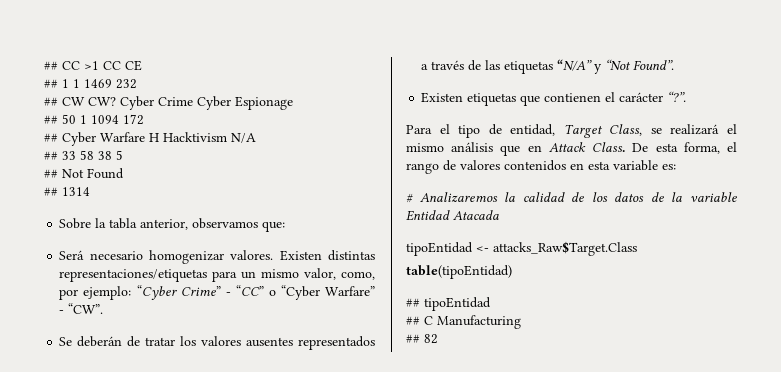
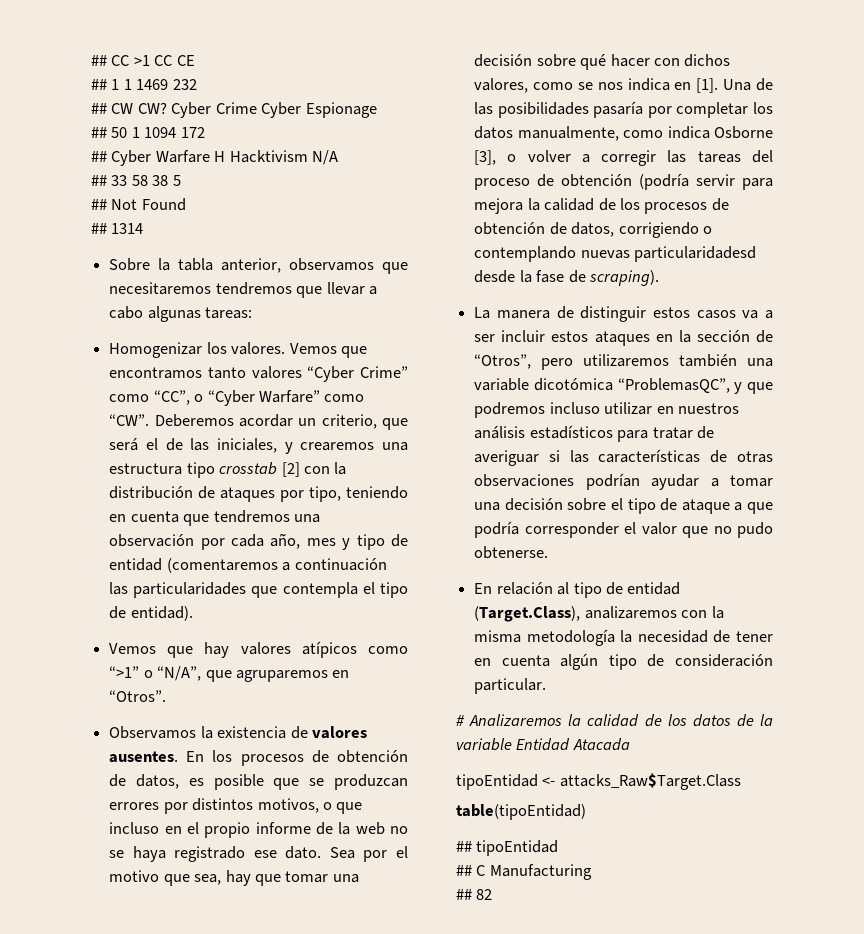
[262,221,286,232] [59,250,375,264] [59,268,376,282] [59,285,264,300] que: // Será necesario homogenizar valores. Existen distintas representaciones/etiquetas para un mismo valor, como, por ejemplo: “Cyber Crime” - “CC” -> [382,262,409,274] [109,282,377,298] [109,306,253,322] [109,342,367,358] [109,366,409,382] [109,390,190,405] que necesitaremos tendremos que llevar a cabo algunas tareas: // Homogenizar los valores. Vemos que encontramos tanto valores “Cyber Crime” como “CC”,
[59,310,65,314] - -> [324,394,365,402] como
[59,336,376,350] [421,59,675,74] [421,91,687,106] [406,124,737,138] [406,142,737,156] [406,160,676,174] // Se deberán de tratar los valores ausentes representados a través de las etiquetas “N/A” y “Not Found”. // Existen etiquetas que contienen el carácter “?”. // Para el tipo de entidad, Target Class, se realizará el mismo análisis que en Attack Class. De esta forma, el rango de valores contenidos en esta variable es: -> [154,414,408,430] [109,438,409,454] [109,462,347,478] [109,486,408,502] [109,510,320,526] [109,533,409,550] [109,558,387,573] [109,582,409,598] [109,606,193,621] [109,641,409,658] [109,666,350,682] [109,690,167,702] [109,726,367,739] [109,750,409,766] [109,774,408,790] [109,798,363,814] [109,822,408,838] [109,846,409,862] [109,870,359,886] [474,54,731,70] [474,78,773,93] [474,101,773,118] [474,126,773,141] [474,150,773,166] [474,173,773,190] [474,198,729,214] [474,222,712,238] [474,246,757,262] [474,270,659,286] [474,306,773,322] [474,330,773,346] [474,354,773,370] [474,378,774,394] [474,402,739,418] [474,425,714,442] [474,449,773,466] [474,473,773,490] [474,498,773,514] [474,521,773,538] [474,546,549,559] [474,582,681,598] [474,606,724,622] [474,629,773,646] [474,653,774,670] [474,678,547,694] Deberemos acordar un criterio, que será el de las iniciales, y crearemos una estructura tipo crosstab [2] con la distribución de ataques por tipo, teniendo en cuenta que tendremos una observación por cada año, mes y tipo de entidad (comentaremos a continuación las particularidades que contempla el tipo de entidad). // Vemos que hay valores atípicos como “>1” o “N/A”, que agruparemos en “Otros”. // Observamos la existencia de valores ausentes. En los procesos de obtención de datos, es posible que se produzcan errores por distintos motivos, o que incluso en el propio informe de la web no se haya registrado ese dato. Sea por el motivo que sea, hay que tomar una decisión sobre qué hacer con dichos valores, como se nos indica en [1]. Una de las posibilidades pasaría por completar los datos manualmente, como indica Osborne [3], o volver a corregir las tareas del proceso de obtención (podría servir para mejora la calidad de los procesos de obtención de datos, corrigiendo o contemplando nuevas particularidadesd desde la fase de scraping). // La manera de distinguir estos casos va a ser incluir estos ataques en la sección de “Otros”, pero utilizaremos también una variable dicotómica “ProblemasQC”, y que podremos incluso utilizar en nuestros análisis estadísticos para tratar de averiguar si las características de otras observaciones podrían ayudar a tomar una decisión sobre el tipo de ataque a que podría corresponder el valor que no pudo obtenerse. // En relación al tipo de entidad (Target.Class), analizaremos con la misma metodología la necesidad de tener en cuenta algún tipo de consideración particular.

